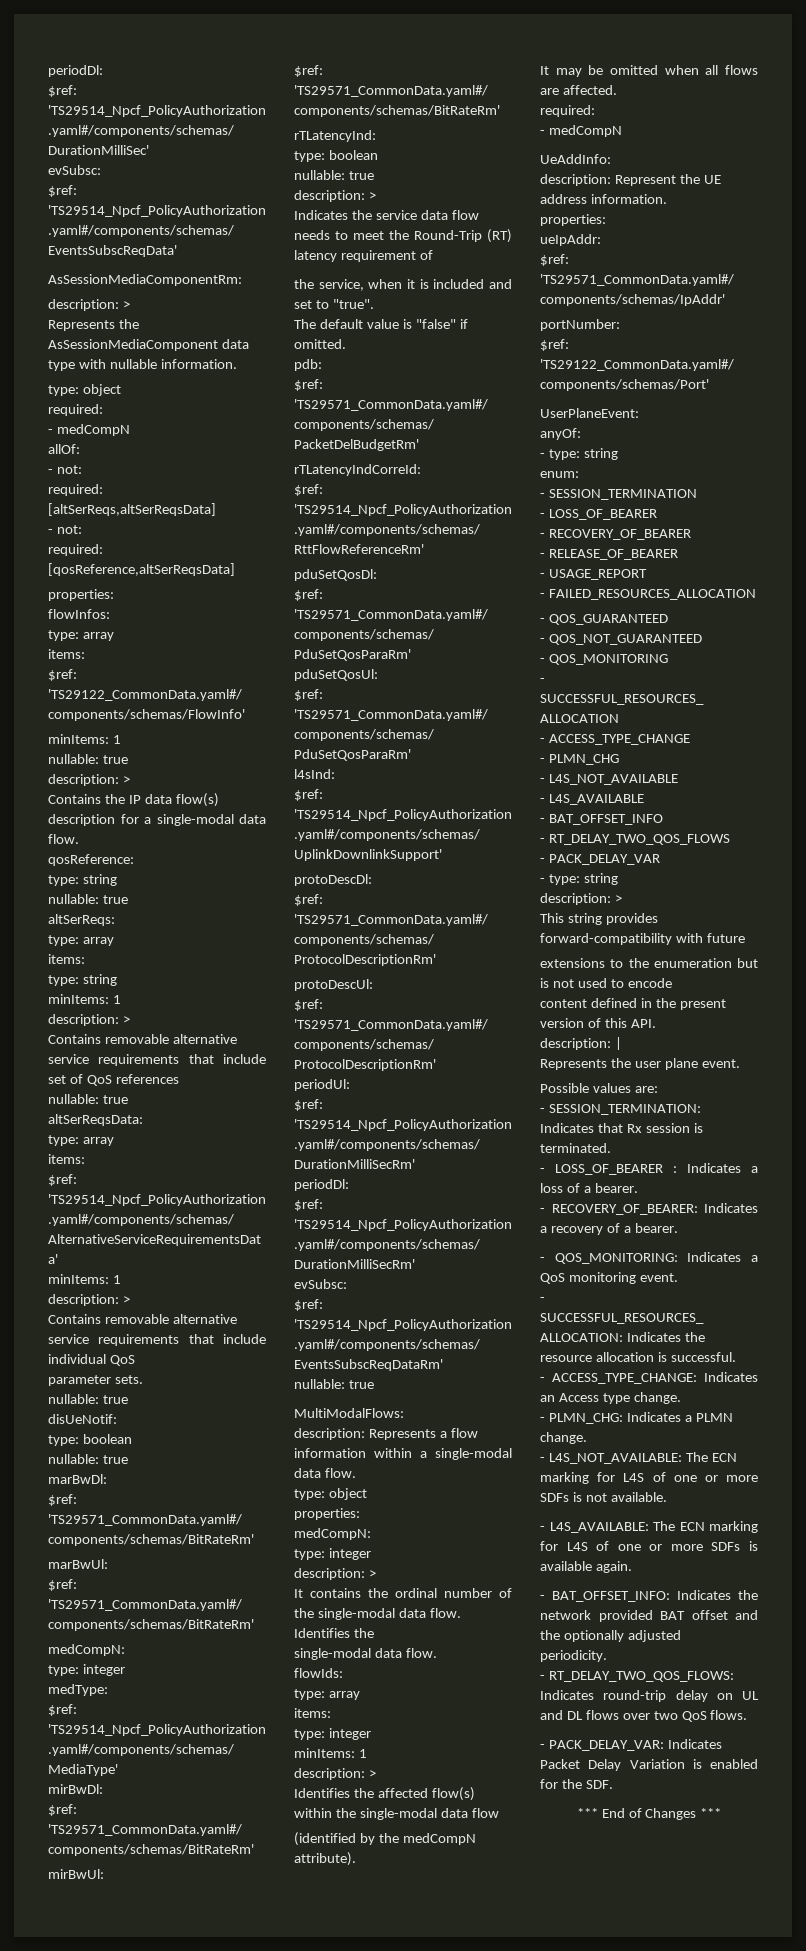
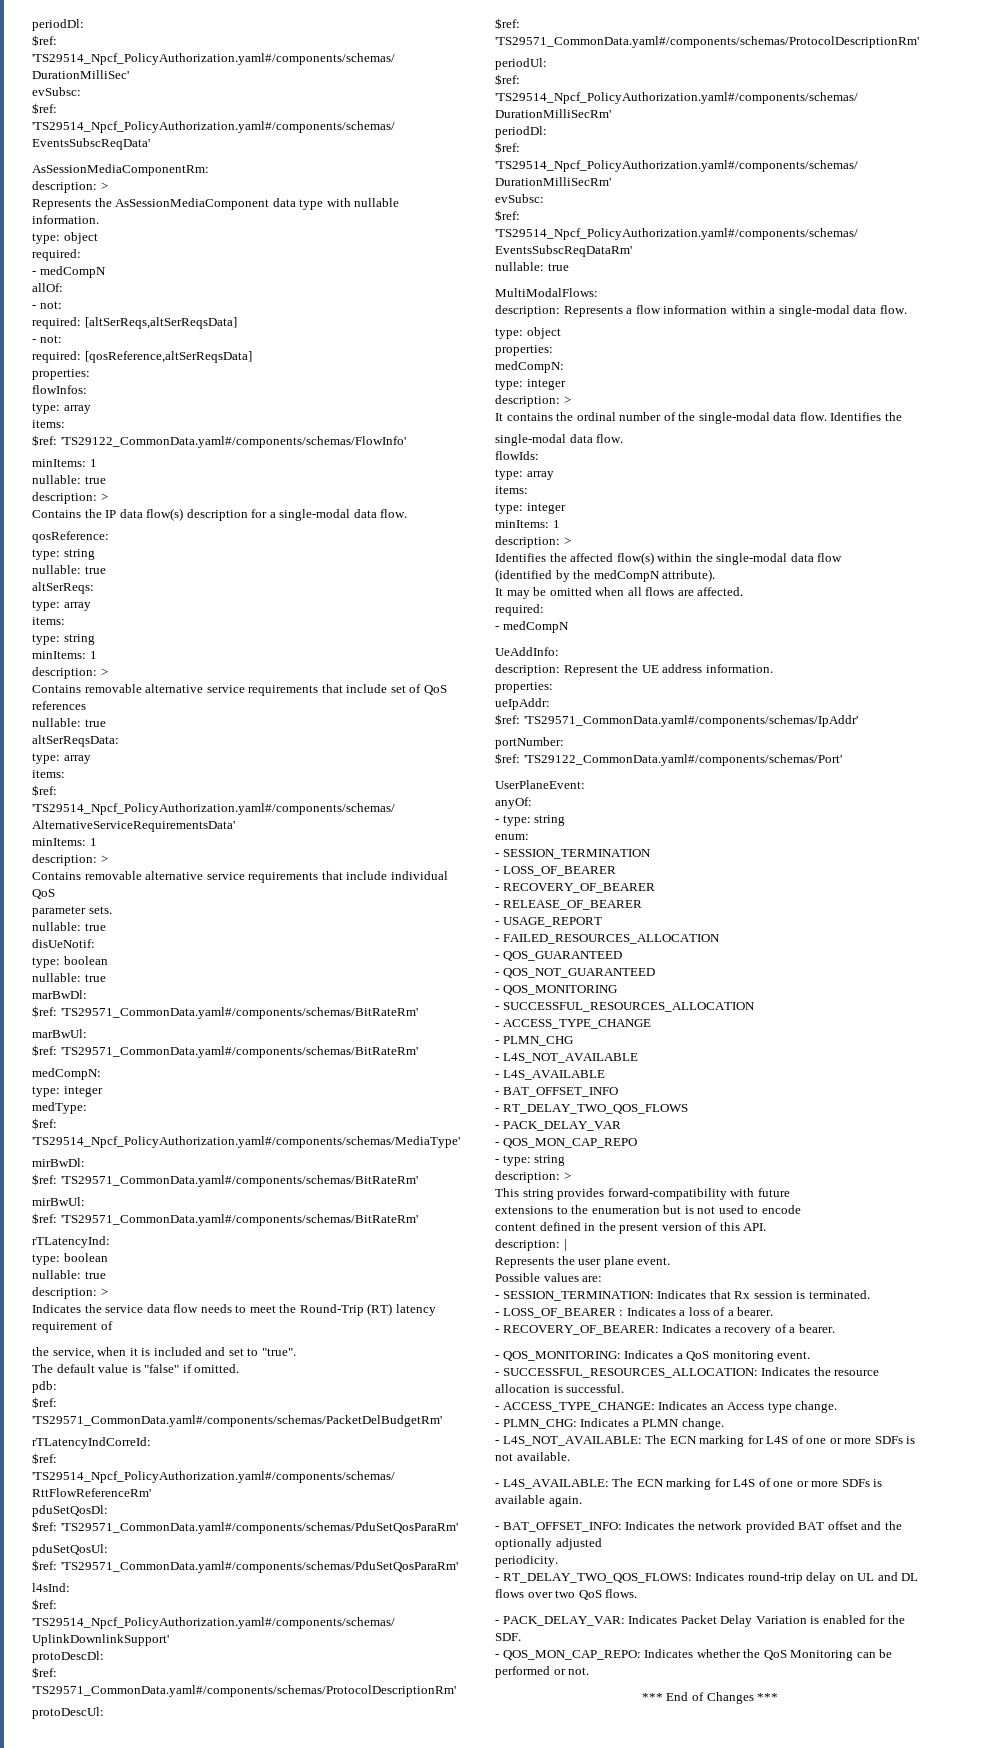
(660, 859) none -> [495,1138,637,1148] // - QOS_MON_CAP_REPO
(613, 1784) none -> [495,1649,893,1661] [495,1666,590,1678] // - QOS_MON_CAP_REPO: Indicates whether the QoS Monitoring can be performed or not.

